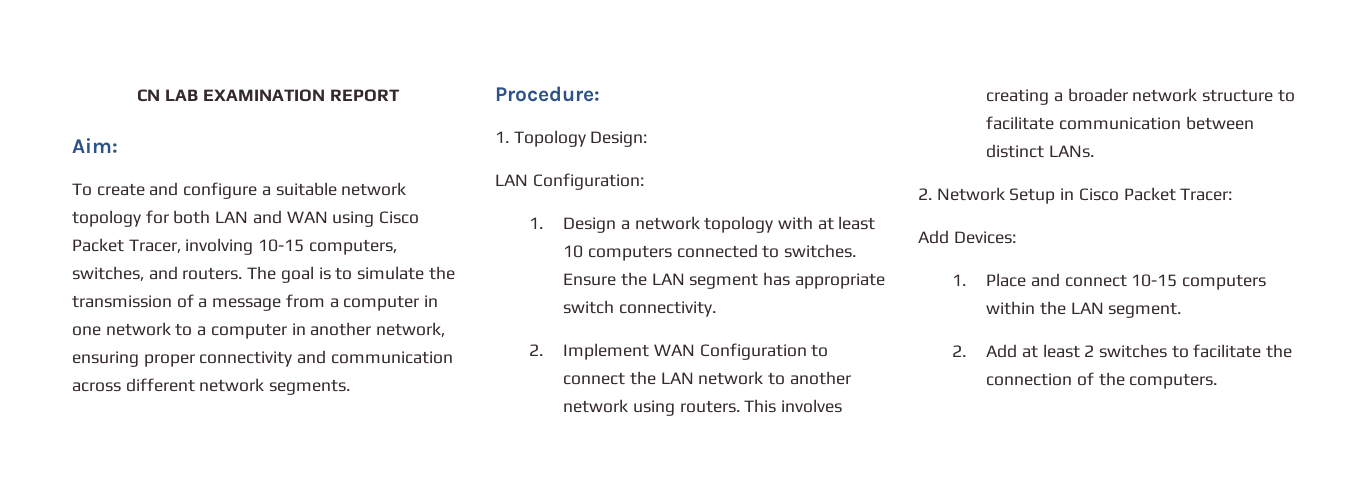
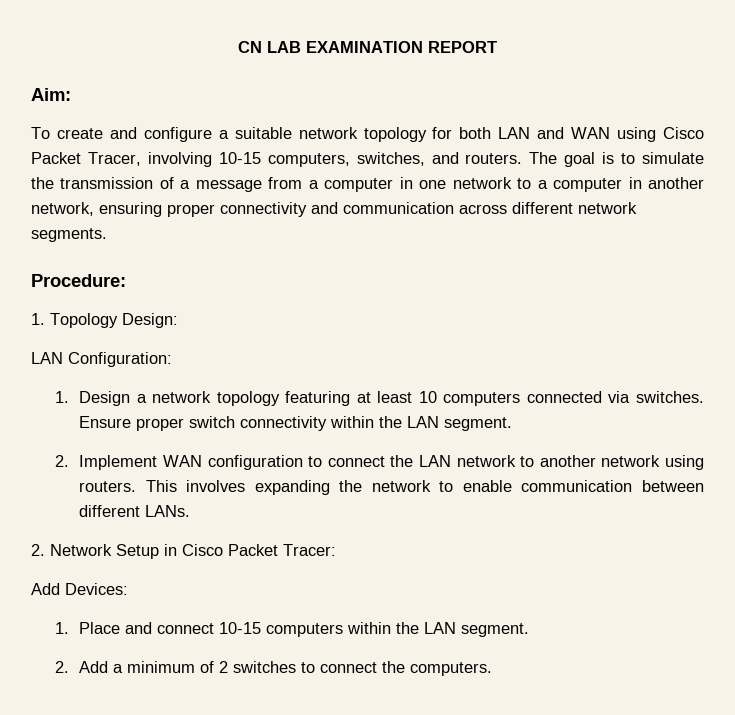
[777,216,813,230] with -> [285,391,351,406] featuring
[762,245,780,258] to -> [608,391,631,403] via
[620,272,885,289] [563,300,716,317] the LAN segment has appropriate switch connectivity. -> [136,416,513,431] proper switch connectivity within the LAN segment.
[699,343,807,360] Configuration -> [207,455,303,470] configuration
[986,88,1295,105] [986,116,1055,130] creating a broader network structure to facilitate -> [254,480,512,495] expanding the network to enable
[986,144,1045,158] distinct -> [79,505,141,517] different
[1021,344,1293,358] [986,372,1094,386] at least 2 switches to facilitate the connection of -> [113,661,378,673] a minimum of 2 switches to connect

